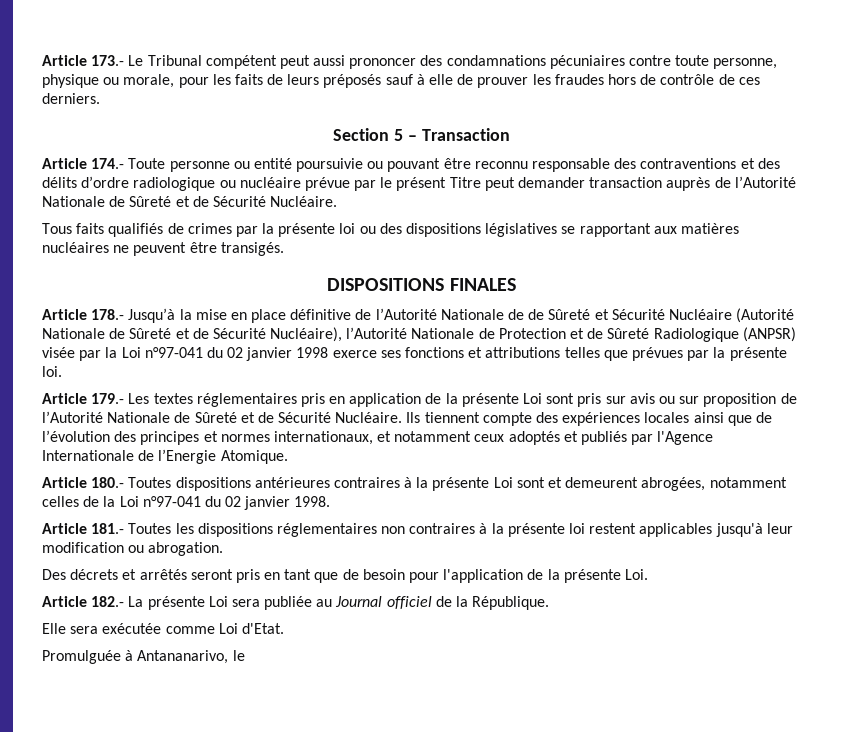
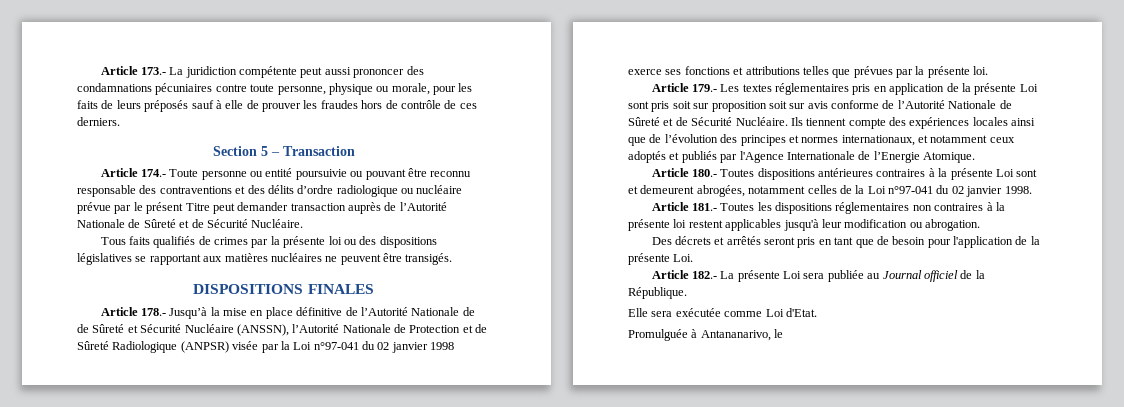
[128,55,277,69] Le Tribunal compétent -> [169,66,298,78] La juridiction compétente
[736,308,795,323] [42,327,343,342] (Autorité Nationale de Sûreté et de Sécurité Nucléaire), -> [236,324,289,336] (ANSSN),
[605,393,777,407] sur avis ou sur proposition -> [672,100,879,112] soit sur proposition soit sur avis conforme

